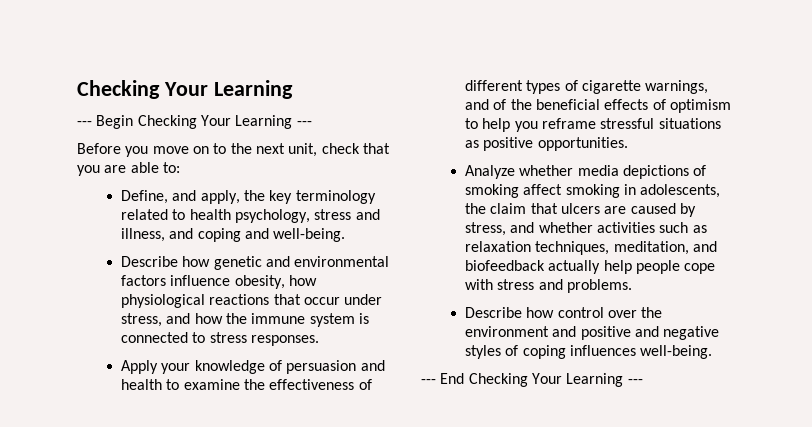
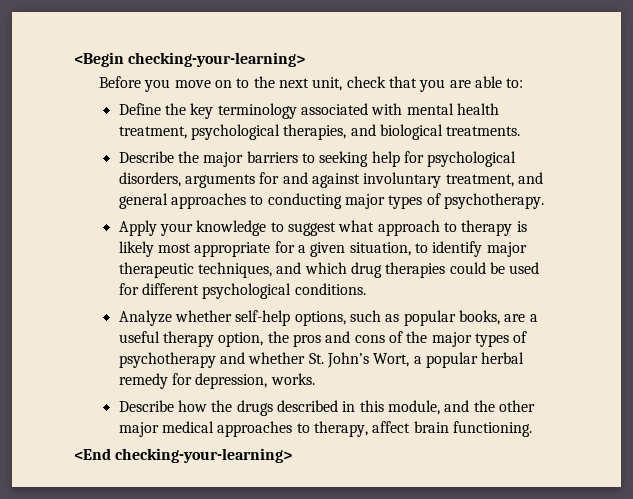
[77,80,293,99] [77,115,312,129] Checking Your Learning // --- Begin Checking Your Learning --- -> [74,52,306,67] <Begin checking-your-learning>
[120,190,376,204] [120,209,380,223] [120,228,346,242] [120,256,390,270] [120,275,317,289] [120,294,383,308] [120,313,369,327] [120,332,319,346] [120,360,385,374] [120,379,372,390] [464,80,709,94] [464,99,731,113] [464,118,721,132] [464,137,628,151] [464,165,707,179] [464,184,721,198] [464,203,696,217] [464,222,707,236] [464,241,717,255] [464,260,716,274] [464,279,632,293] [464,307,663,318] [464,326,720,340] [464,345,713,359] [421,373,643,387] Define, and apply, the key terminology related to health psychology, stress and illness, and coping and well-being. // Describe how genetic and environmental factors influence obesity, how physiological reactions that occur under stress, and how the immune system is connected to stress responses. // Apply your knowledge of persuasion and health to examine the effectiveness of different types of cigarette warnings, and of the beneficial effects of optimism to help you reframe stressful situations as positive opportunities. // Analyze whether media depictions of smoking affect smoking in adolescents, the claim that ulcers are caused by stress, and whether activities such as relaxation techniques, meditation, and biofeedback actually help people cope with stress and problems. // Describe how control over the environment and positive and negative styles of coping influences well-being. // --- End Checking Your Learning --- -> [118,103,500,119] [118,124,521,140] [118,151,517,167] [118,172,544,188] [118,193,545,209] [118,220,527,236] [118,241,527,257] [118,262,540,278] [118,283,366,299] [118,310,538,326] [118,331,528,347] [118,352,525,368] [118,373,315,389] [118,400,535,416] [118,421,533,437] [74,448,293,463] Define the key terminology associated with mental health treatment, psychological therapies, and biological treatments. // Describe the major barriers to seeking help for psychological disorders, arguments for and against involuntary treatment, and general approaches to conducting major types of psychotherapy. // Apply your knowledge to suggest what approach to therapy is likely most appropriate for a given situation, to identify major therapeutic techniques, and which drug therapies could be used for different psychological conditions. // Analyze whether self-help options, such as popular books, are a useful therapy option, the pros and cons of the major types of psychotherapy and whether St. John’s Wort, a popular herbal remedy for depression, works. // Describe how the drugs described in this module, and the other major medical approaches to therapy, affect brain functioning. // <End checking-your-learning>

